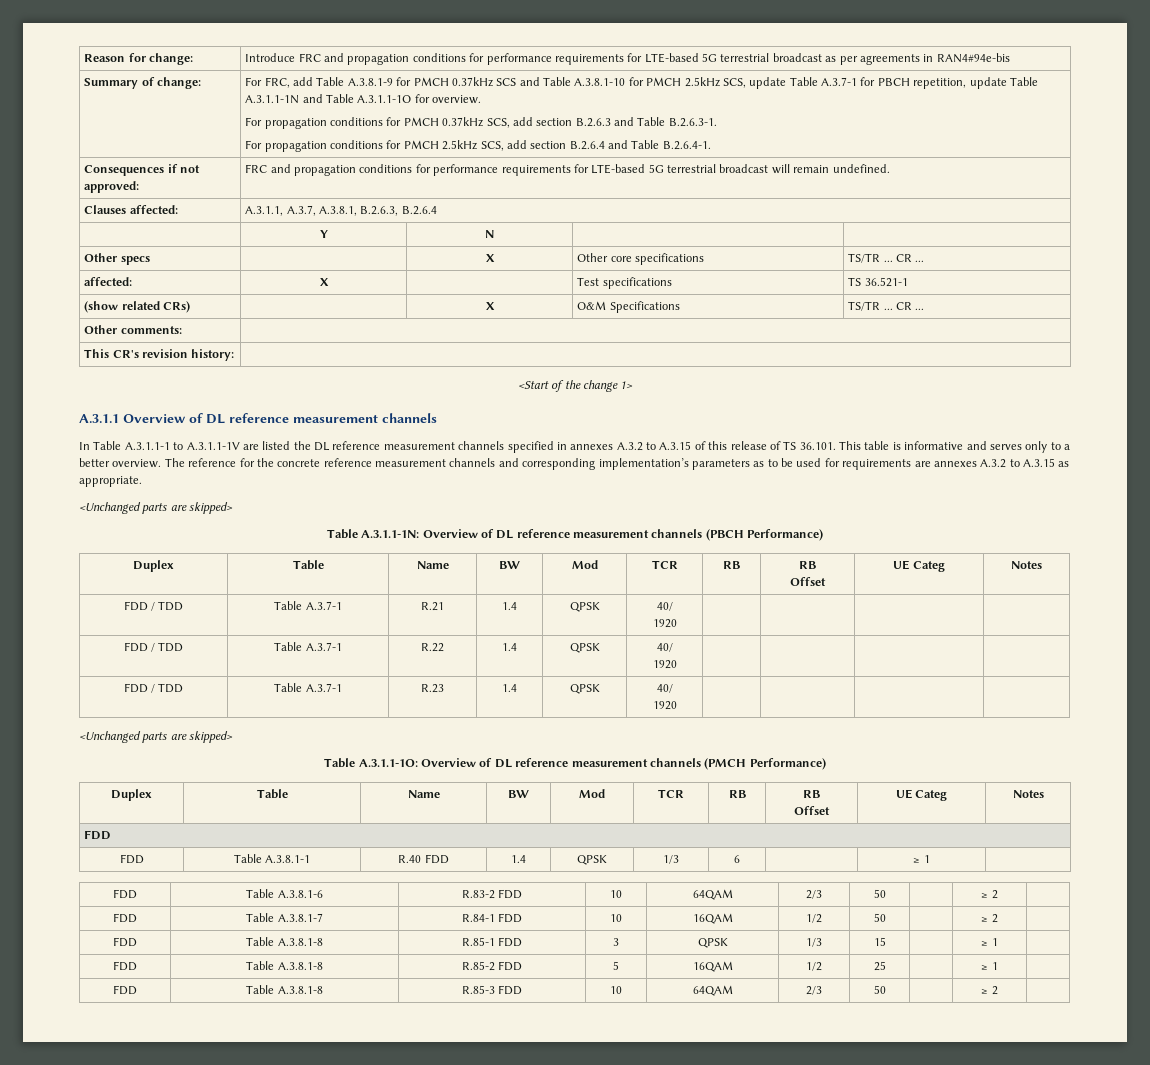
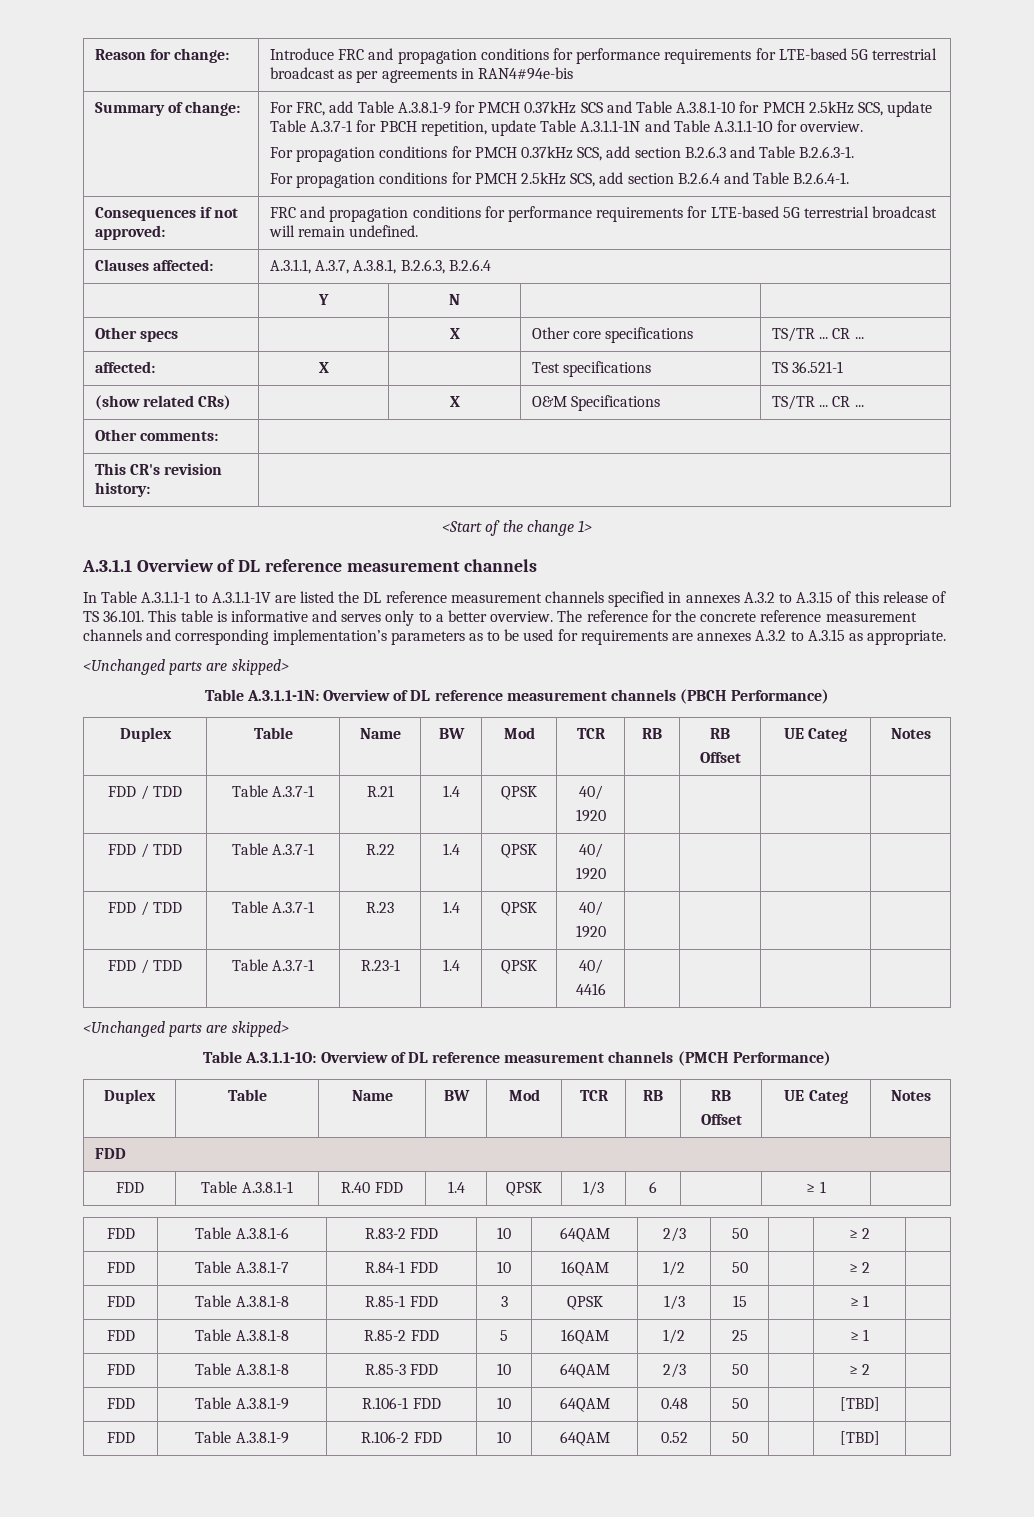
(677, 705) none -> [108,959,182,974] [231,959,315,971] [360,959,400,971] [442,959,460,971] [501,960,537,974] [578,959,603,974] [575,983,606,995] // FDD / TDD | Table A.3.7-1 | R.23-1 | 1.4 | QPSK | 40/ // 4416 | | | |
(998, 990) none -> [106,1398,135,1409] [195,1397,289,1410] [362,1397,441,1409] [497,1397,511,1409] [559,1397,610,1412] [660,1398,688,1409] [731,1398,748,1409] [839,1397,880,1411] [106,1432,135,1443] [195,1431,289,1444] [361,1431,442,1443] [497,1431,511,1443] [559,1431,610,1446] [660,1432,688,1443] [731,1432,748,1443] [839,1431,880,1445] // FDD | Table A.3.8.1-9 | R.106-1 FDD | 10 | 64QAM | 0.48 | 50 | | [TBD] | // FDD | Table A.3.8.1-9 | R.106-2 FDD | 10 | 64QAM | 0.52 | 50 | | [TBD] |

